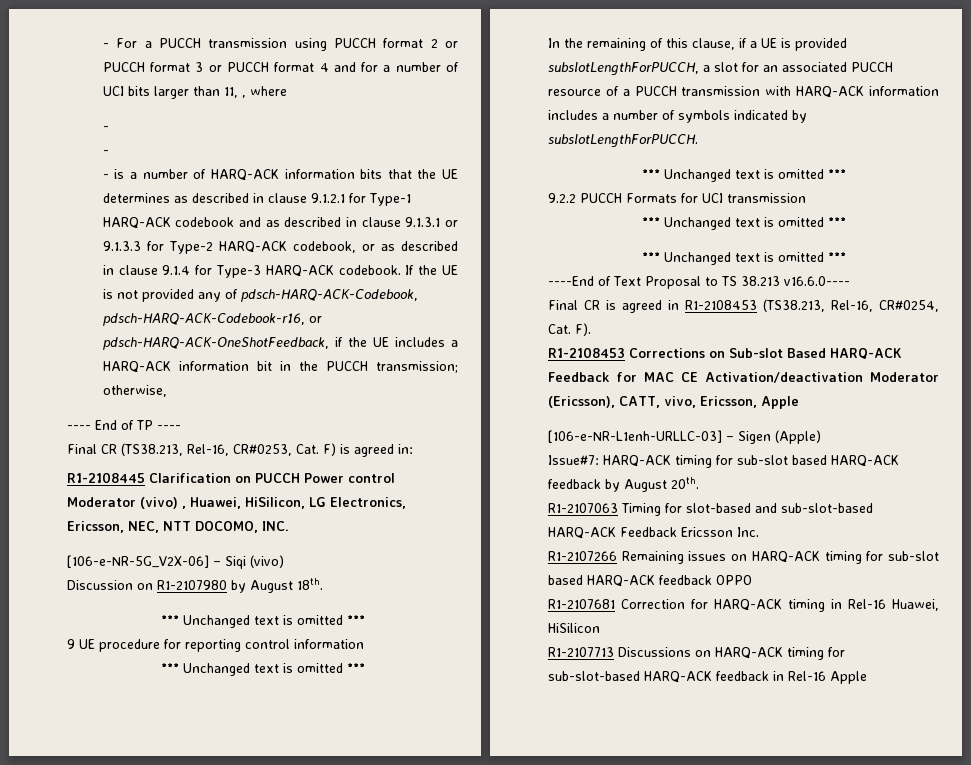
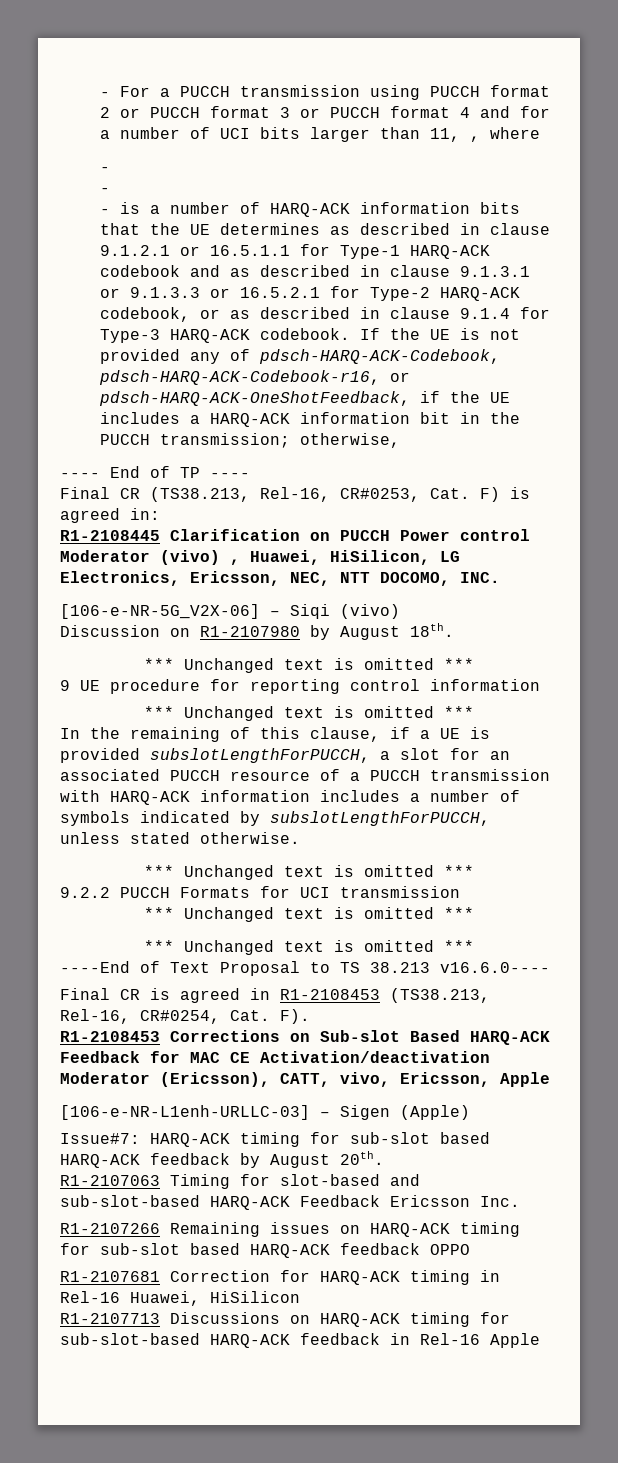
(345, 198) none -> [179,245,290,256] or 16.5.1.1
(141, 246) none -> [209,287,320,298] or 16.5.2.1
[548,134,698,148] subslotLengthForPUCCH. -> [270,811,490,826] [60,832,300,844] subslotLengthForPUCCH, unless stated otherwise.

